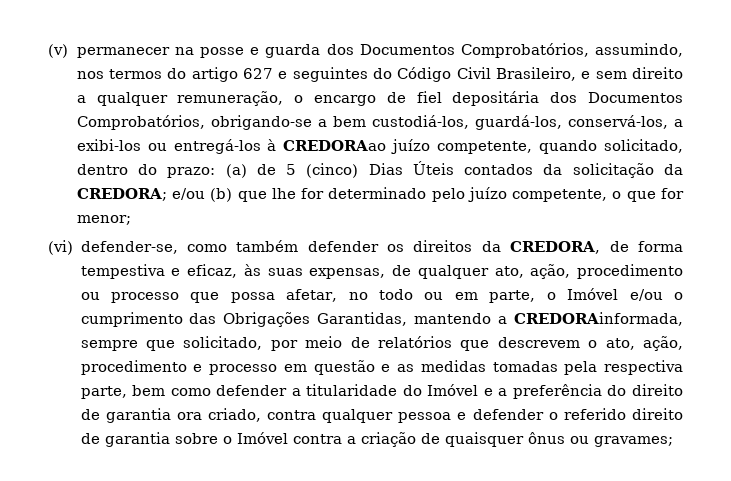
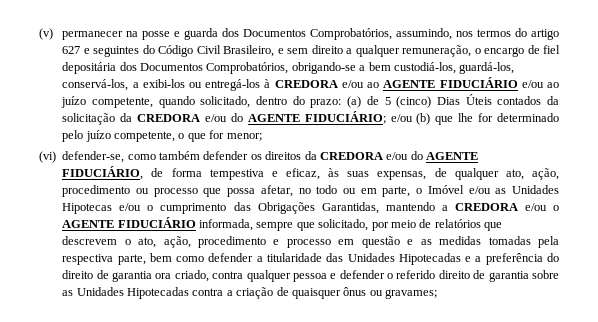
[283,140,387,151] CREDORAao -> [274,77,559,88] CREDORA e/ou ao AGENTE FIDUCIÁRIO e/ou ao
[76,188,167,201] CREDORA; -> [137,111,386,124] CREDORA e/ou do AGENTE FIDUCIÁRIO;
[510,241,601,254] CREDORA, -> [319,151,479,160] [62,166,144,180] CREDORA e/ou do AGENTE FIDUCIÁRIO,
(663, 295) none -> [495,185,559,194] [62,203,142,214] as Unidades Hipotecas e/ou
[514,312,683,326] CREDORAinformada, -> [454,203,559,211] [62,217,254,231] CREDORA e/ou o AGENTE FIDUCIÁRIO informada,
[402,384,479,396] do Imóvel -> [326,253,461,265] das Unidades Hipotecadas
[222,432,288,444] o Imóvel -> [62,287,190,299] as Unidades Hipotecadas

